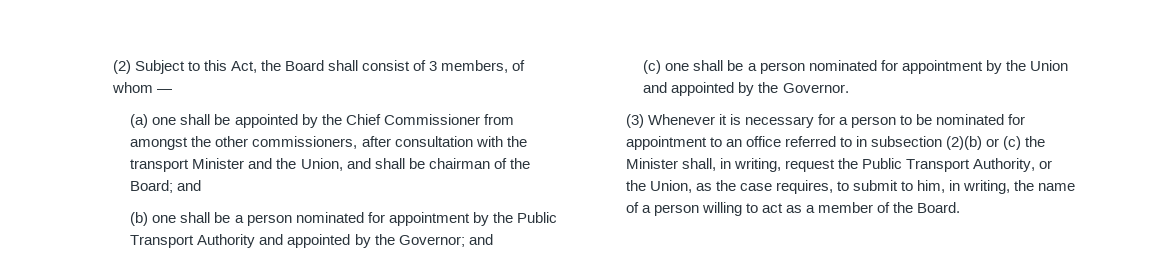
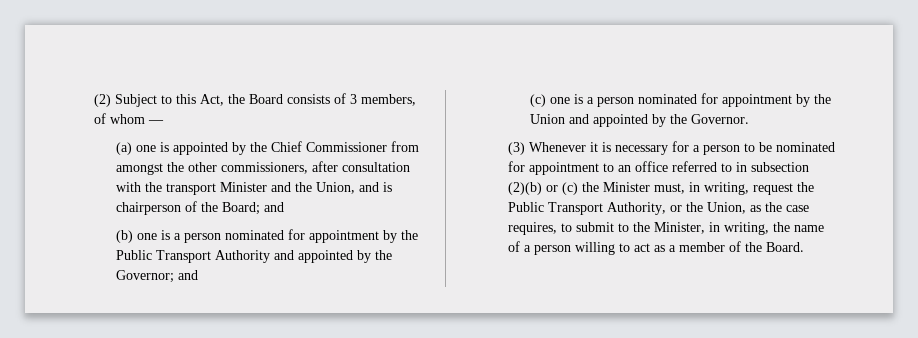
[327,60,410,71] shall consist -> [287,94,331,104] consists
[180,114,231,125] shall be -> [159,142,169,152] is
[374,158,490,169] shall be chairman -> [382,182,392,192] [115,202,181,215] is chairperson
[180,212,231,223] shall be -> [160,230,170,240] is
[693,60,744,71] shall be -> [573,94,583,104] is
[681,158,716,171] shall, -> [654,183,686,194] must,
[916,180,945,193] him, -> [633,222,706,234] the Minister,

